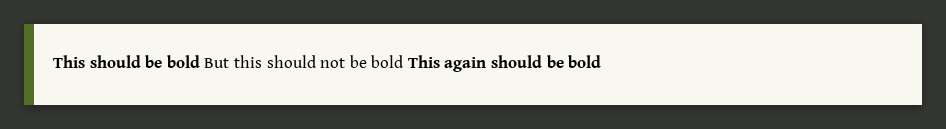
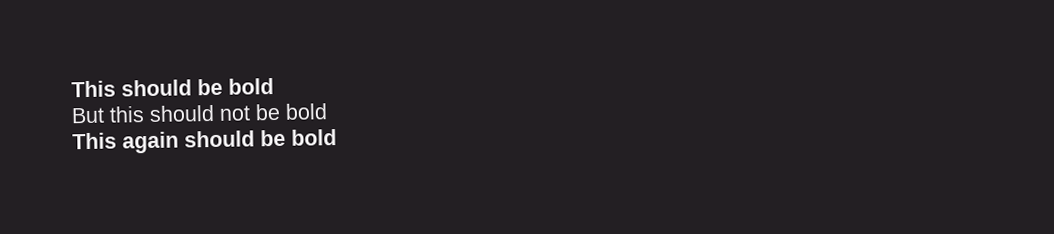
(200, 61) none -> (274, 86) //
(404, 61) none -> (328, 111) //

